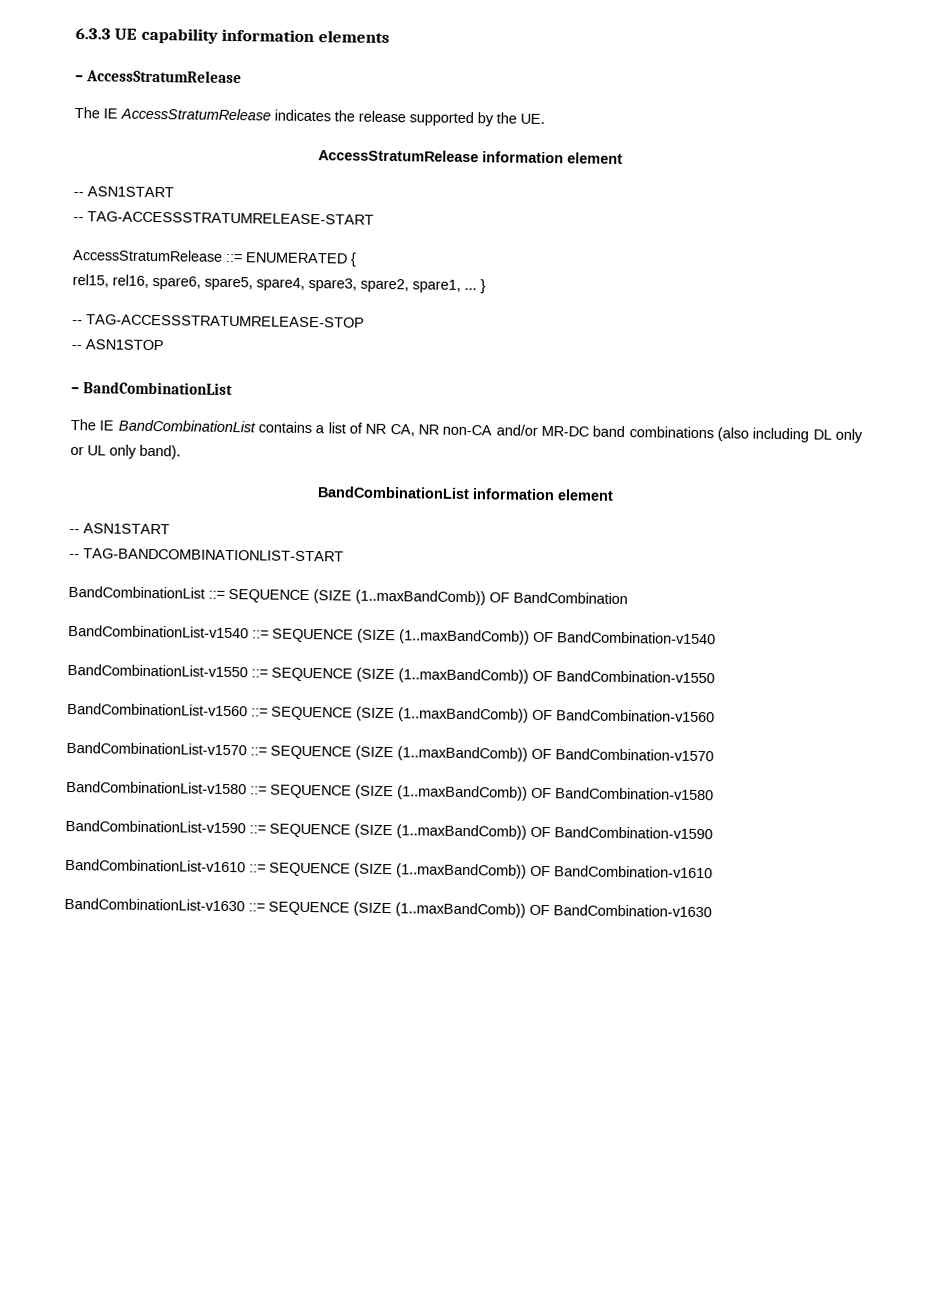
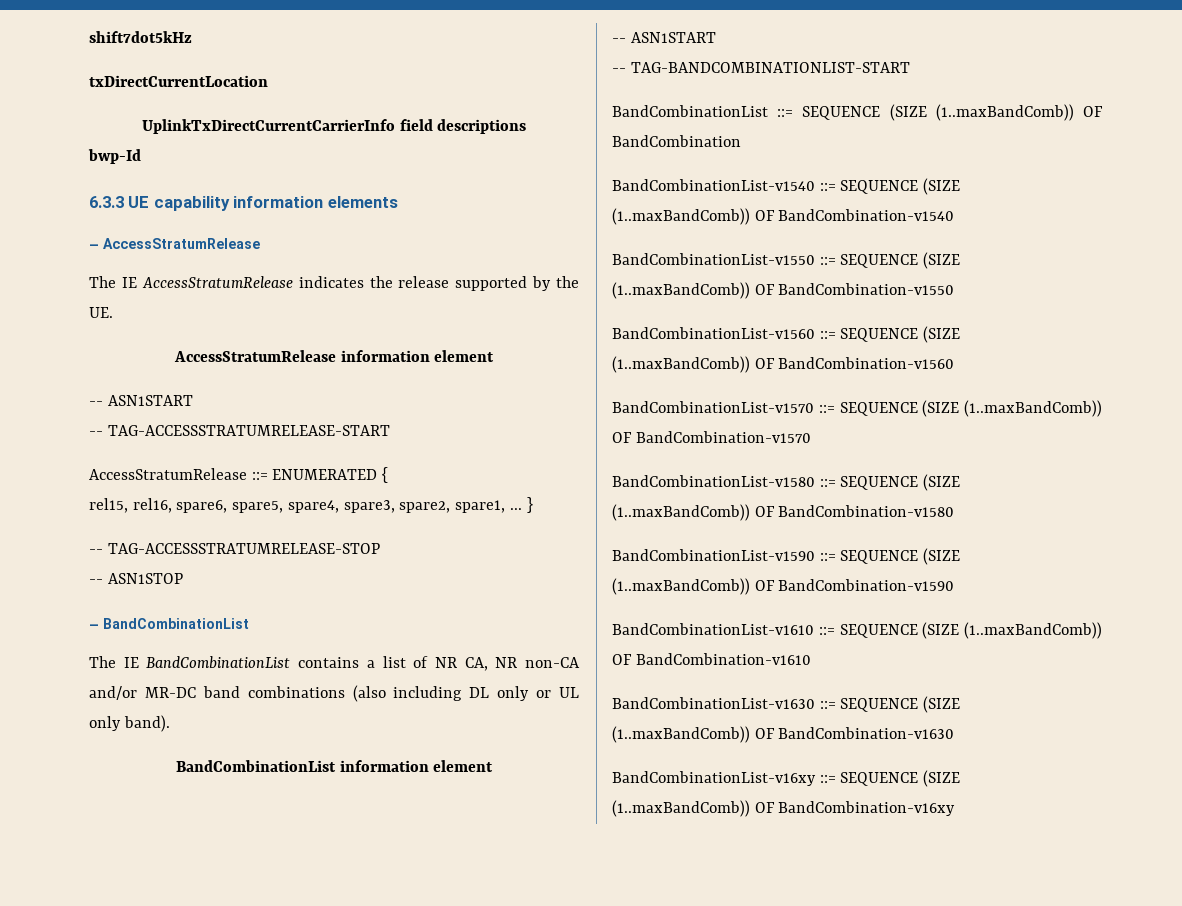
(75, 34) none -> [89,31,192,43] [89,75,268,87] [141,119,527,134] [88,149,141,164] shift7dot5kHz // txDirectCurrentLocation // UplinkTxDirectCurrentCarrierInfo field descriptions // bwp-Id //
(712, 911) none -> [612,770,961,787] [612,800,956,817] // BandCombinationList-v16xy ::= SEQUENCE (SIZE (1..maxBandComb)) OF BandCombination-v16xy

